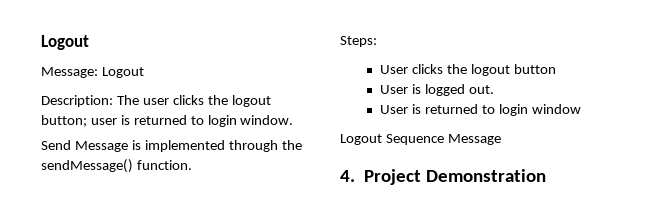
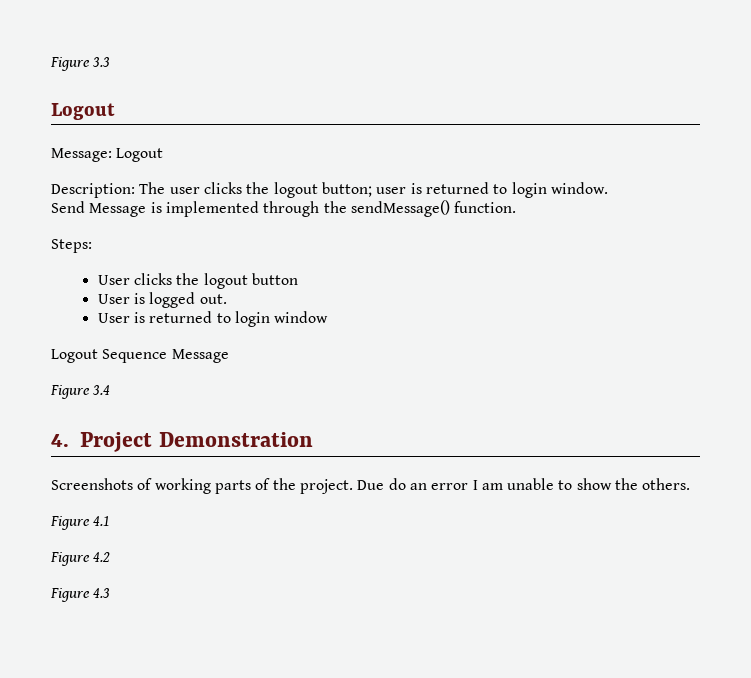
(41, 42) none -> [50,57,111,71] Figure 3.3 //
(501, 139) none -> [50,385,111,399] // Figure 3.4
(547, 175) none -> [51,478,691,494] [50,516,111,530] [50,552,111,566] [50,588,111,602] // Screenshots of working parts of the project. Due do an error I am unable to show the others. // Figure 4.1 // Figure 4.2 // Figure 4.3

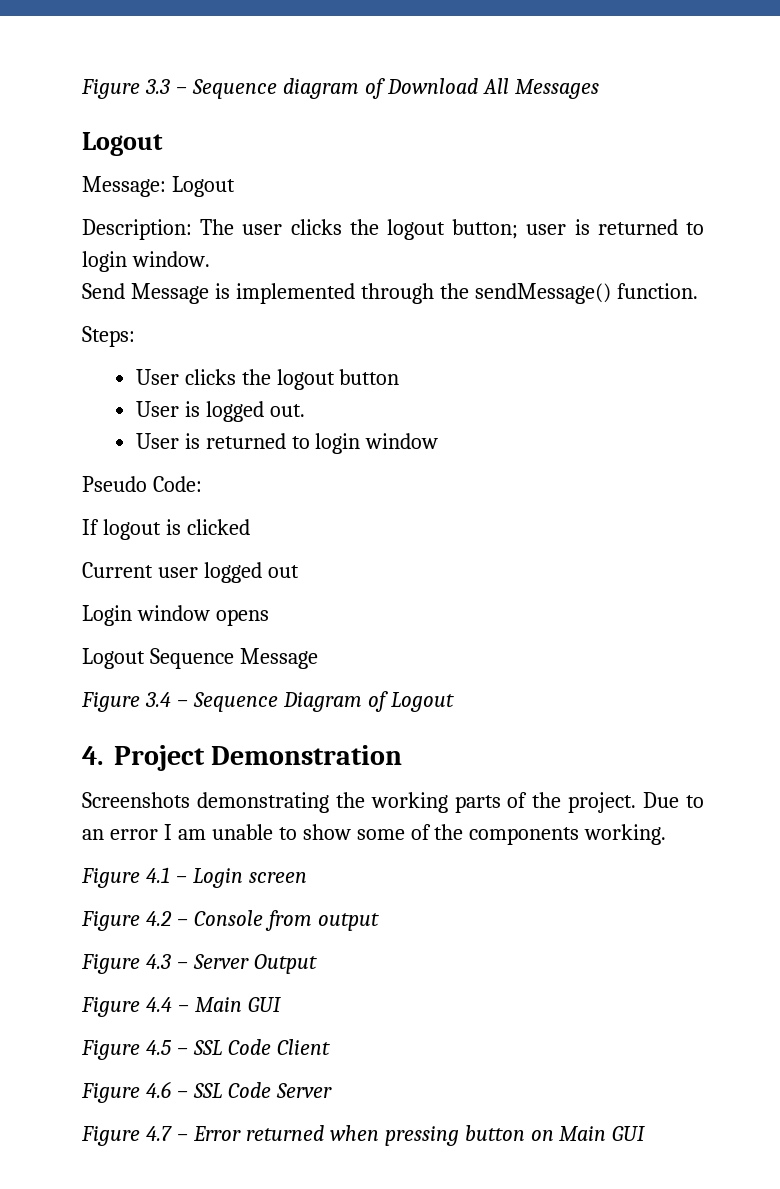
(111, 62) none -> [175,78,599,99] – Sequence diagram of Download All Messages
(329, 317) none -> [82,476,202,492] [82,519,250,540] [82,562,299,583] [82,605,269,626] // Pseudo Code: // If logout is clicked // Current user logged out // Login window opens
(111, 390) none -> [176,691,454,712] – Sequence Diagram of Logout
[137,478,153,490] of -> [196,792,365,813] demonstrating the
[388,478,406,490] do -> [686,795,705,808] to
[615,478,691,490] the others. -> [356,824,667,845] some of the components working.
(111, 521) none -> [175,868,307,888] – Login screen
[50,588,111,602] // Figure 4.3 -> [176,910,379,931] [81,954,317,974] [81,997,281,1017] [81,1039,330,1060] [81,1081,332,1103] [81,1125,646,1146] – Console from output // Figure 4.3 – Server Output // Figure 4.4 – Main GUI // Figure 4.5 – SSL Code Client // Figure 4.6 – SSL Code Server // Figure 4.7 – Error returned when pressing button on Main GUI

